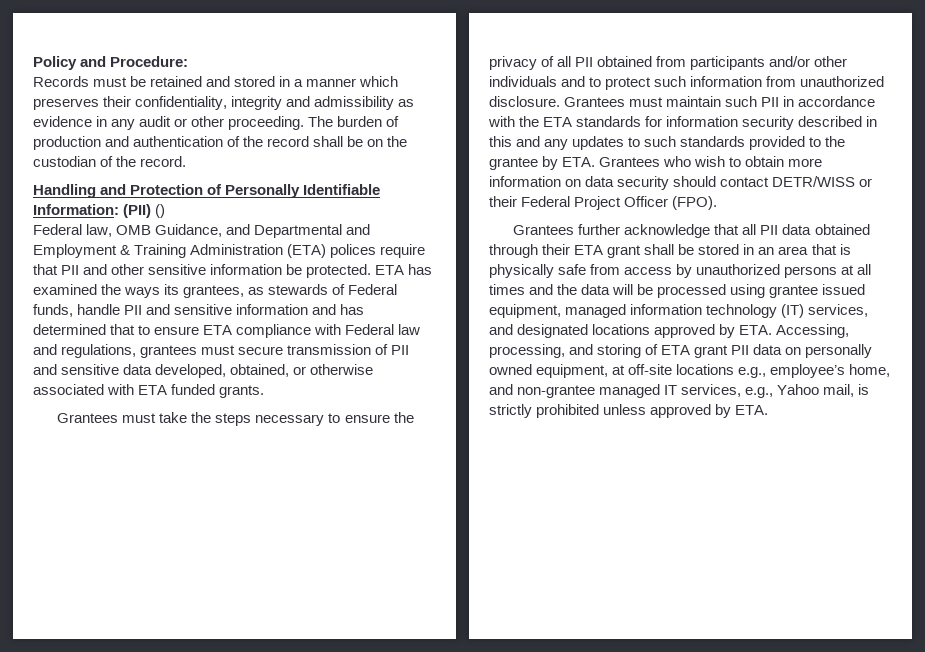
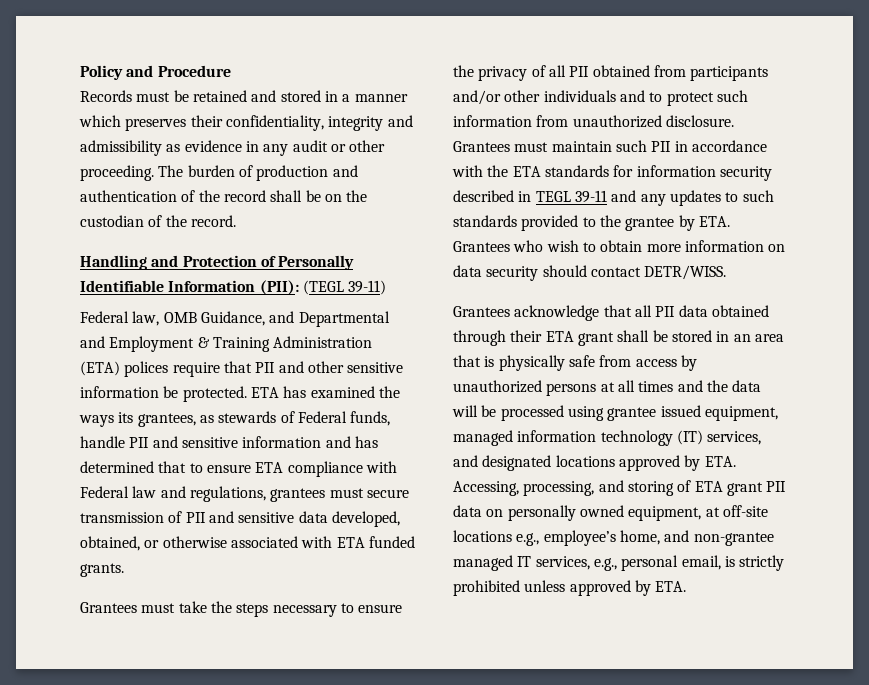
[110,56,189,67] Procedure: -> [157,65,231,77] Procedure
[33,204,166,218] Information: (PII) () -> [168,280,387,295] Information (PII): (TEGL 39-11)
[489,136,512,147] this -> [535,190,607,203] TEGL 39-11
[772,176,873,187] [489,196,718,210] [513,224,621,235] DETR/WISS or their Federal Project Officer (FPO). // Grantees further -> [644,265,727,280] [453,306,510,317] DETR/WISS. // Grantees
[777,384,855,397] Yahoo mail, -> [621,555,721,571] personal email,

